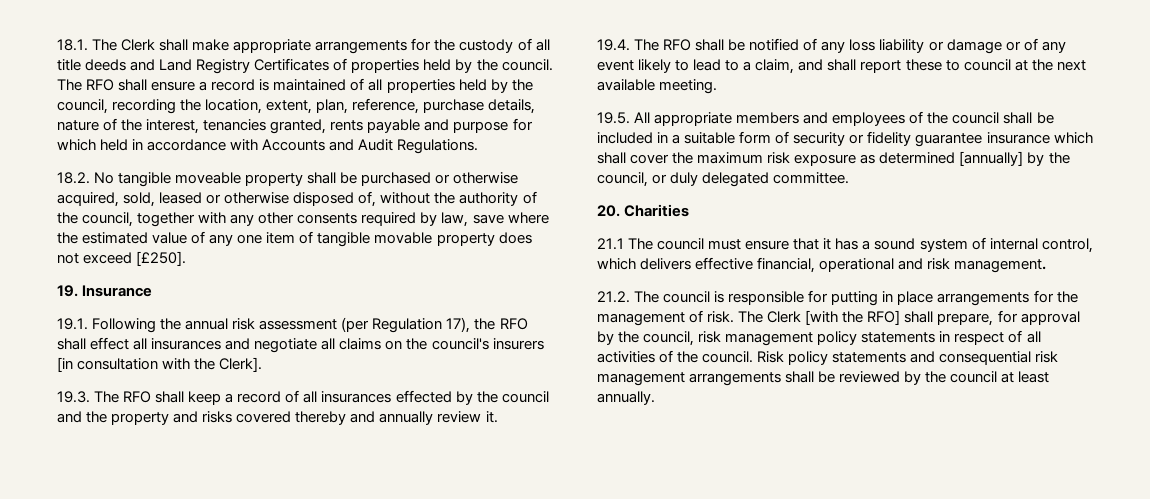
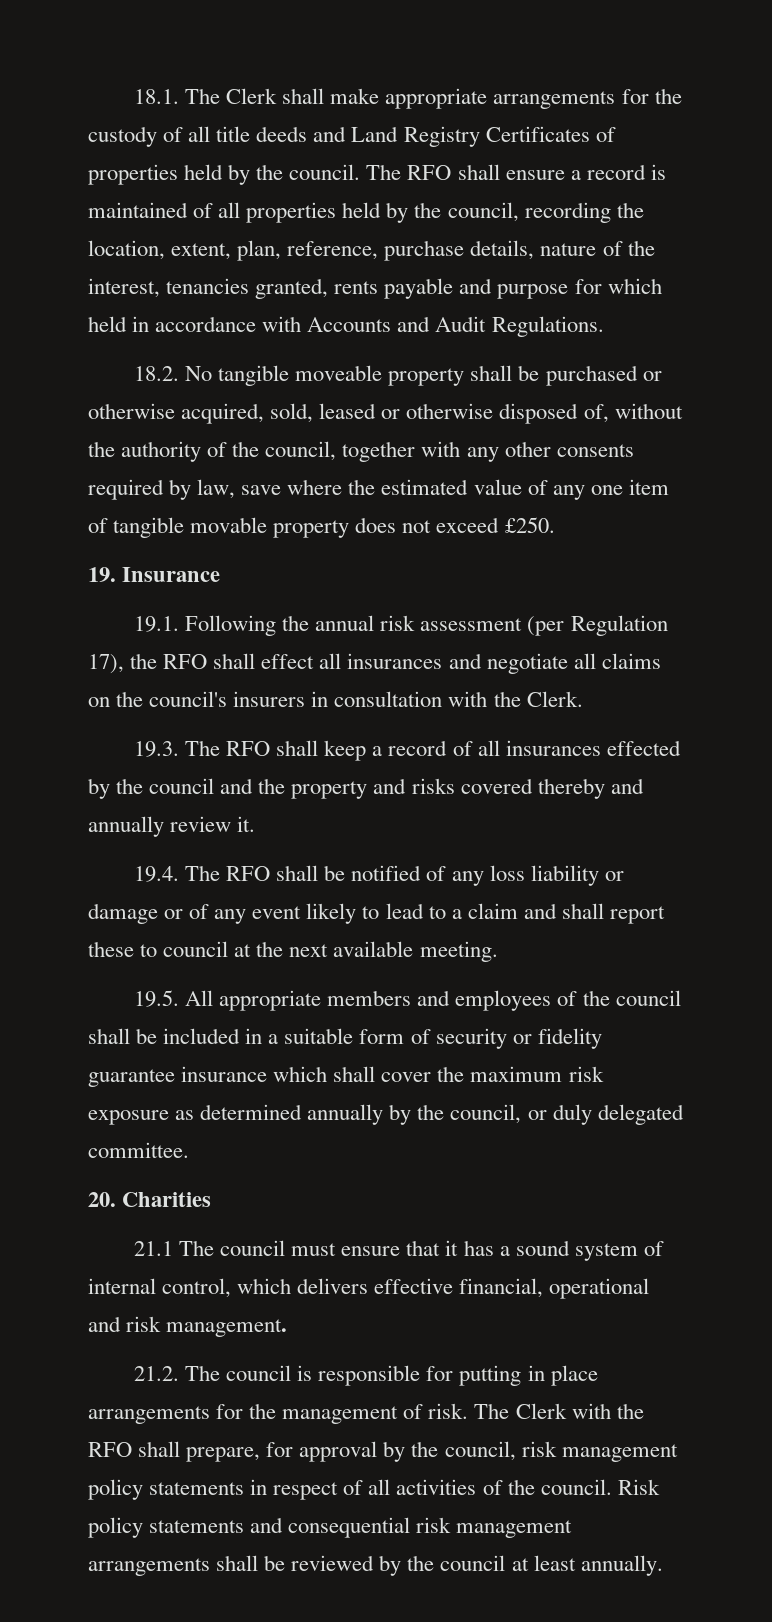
[136,251,187,266] [£250]. -> [504,517,555,533] £250.
[57,357,73,372] [in -> [311,691,329,707] in
[219,357,263,372] Clerk]. -> [526,691,583,707] Clerk.
[755,59,795,74] claim, -> [467,903,518,919] claim
[959,151,1024,166] [annually] -> [307,1104,384,1125] annually
[805,310,901,325] [with the RFO] -> [571,1403,644,1419] [88,1442,132,1457] with the RFO

